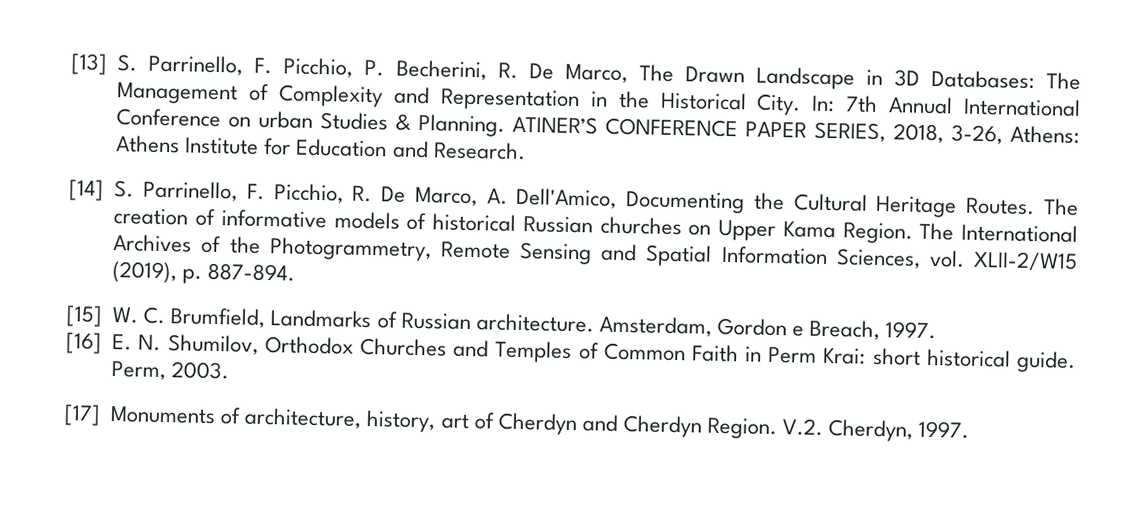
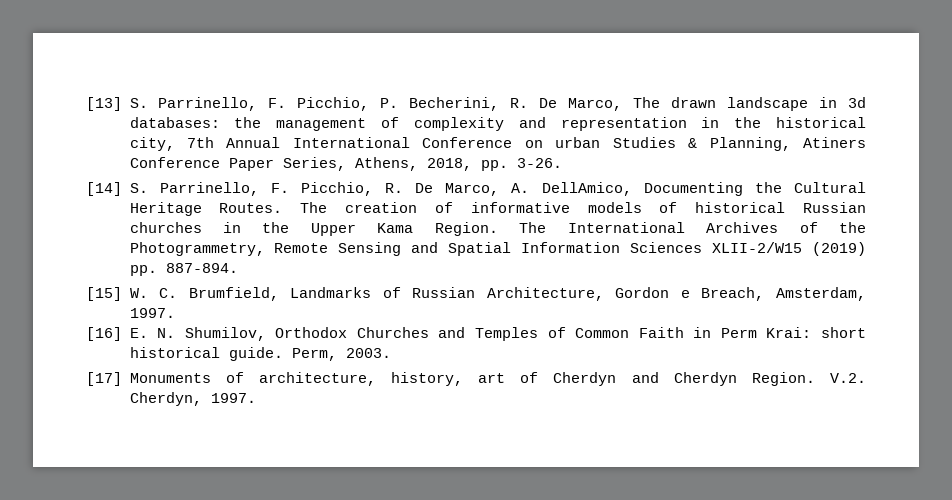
[684,66,1081,90] [117,82,836,116] Drawn Landscape in 3D Databases: The Management of Complexity and Representation in the Historical City. In: -> [671,97,866,111] [129,117,867,131] [129,137,175,151] drawn landscape in 3d databases: the management of complexity and representation in the historical city,
[418,113,1080,145] [116,135,526,161] Planning. ATINER’S CONFERENCE PAPER SERIES, 2018, 3-26, Athens: Athens Institute for Education and Research. -> [709,137,867,151] [129,157,562,171] Planning, Atiners Conference Paper Series, Athens, 2018, pp. 3-26.
[516,187,618,209] Dell'Amico, -> [541,182,632,196] DellAmico,
[688,224,712,236] on -> [222,222,290,233] in the
[835,248,1078,272] [112,261,203,284] Sciences, vol. XLII-2/W15 (2019), p. -> [630,242,866,256] [129,265,157,276] Sciences XLII-2/W15 (2019) pp.
[475,313,712,337] architecture. Amsterdam, -> [486,287,604,301] Architecture,
(881, 330) none -> [775,287,866,301] Amsterdam,

